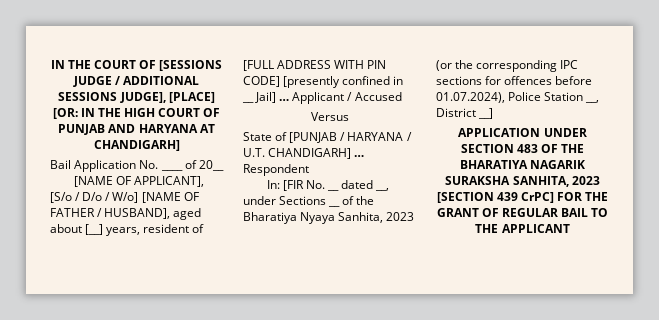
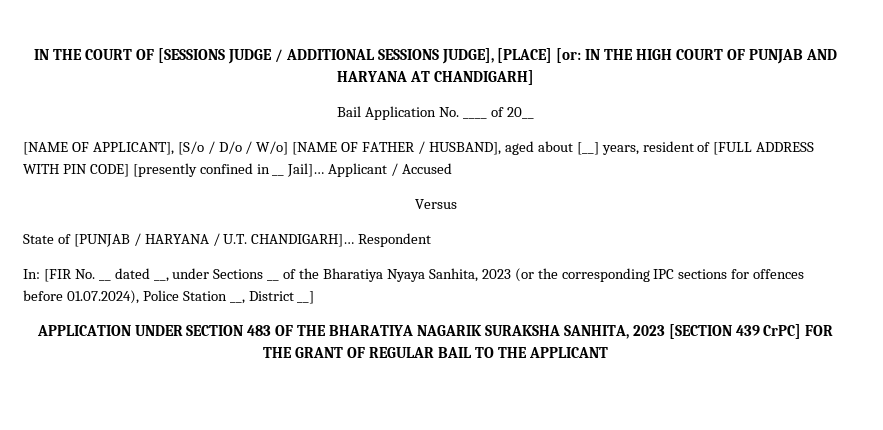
[52,108,78,119] [OR: -> [556,48,582,63] [or:
[255,92,290,103] Jail] … -> [287,163,325,177] Jail]…
[268,148,365,159] CHANDIGARH] … -> [251,234,355,247] CHANDIGARH]…

